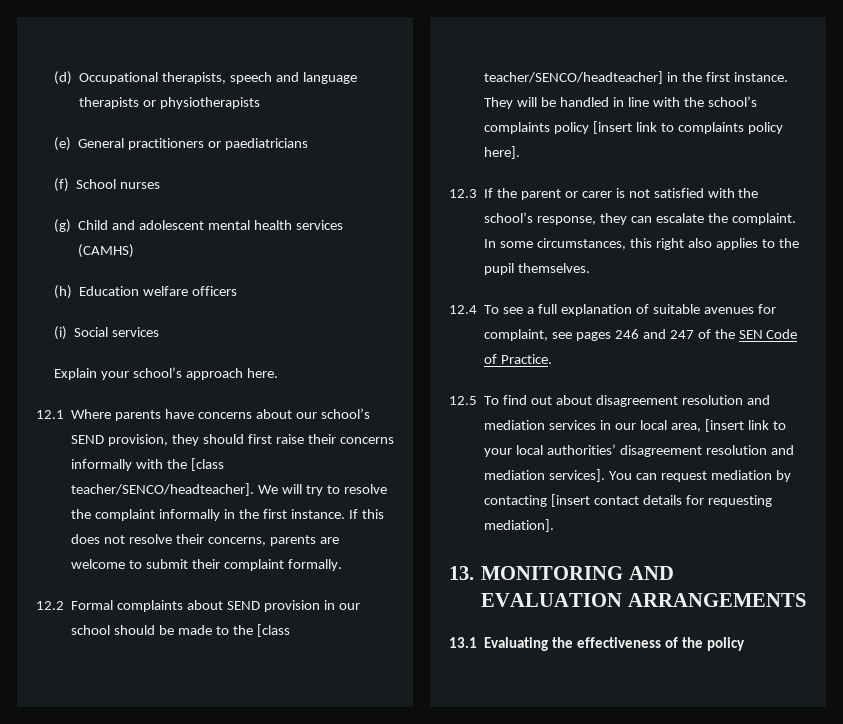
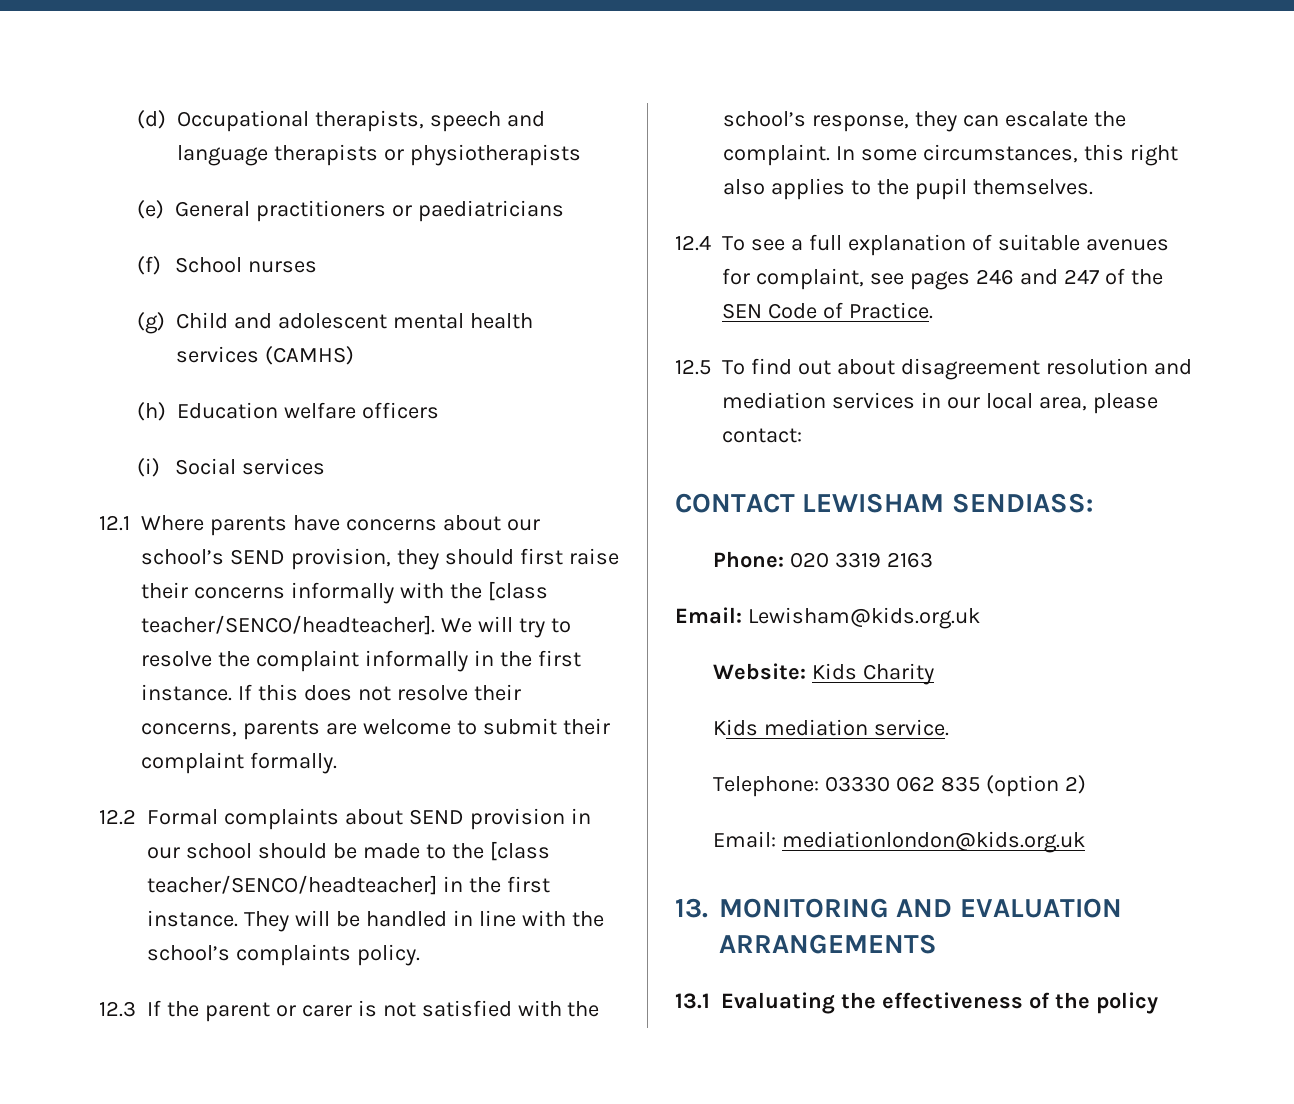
[53,367,278,380] // Explain your school’s approach here. -> (325, 466) none
[554,121,783,134] [484,146,521,159] policy [insert link to complaints policy here]. -> [356,944,420,966] policy.
[704,419,786,432] [484,444,794,457] [484,469,791,482] [484,494,772,507] [484,519,555,532] [insert link to your local authorities’ disagreement resolution and mediation services]. You can request mediation by contacting [insert contact details for requesting mediation]. -> [1092,393,1158,414] [722,428,802,443] [675,493,1093,513] [712,551,933,568] [675,607,980,629] [712,663,934,685] [712,719,949,736] [712,775,1086,797] [712,831,1085,853] please contact: // CONTACT LEWISHAM SENDIASS: // Phone: 020 3319 2163 // Email: Lewisham@kids.org.uk // Website: Kids Charity // Kids mediation service. // Telephone: 03330 062 835 (option 2) // Email: mediationlondon@kids.org.uk

